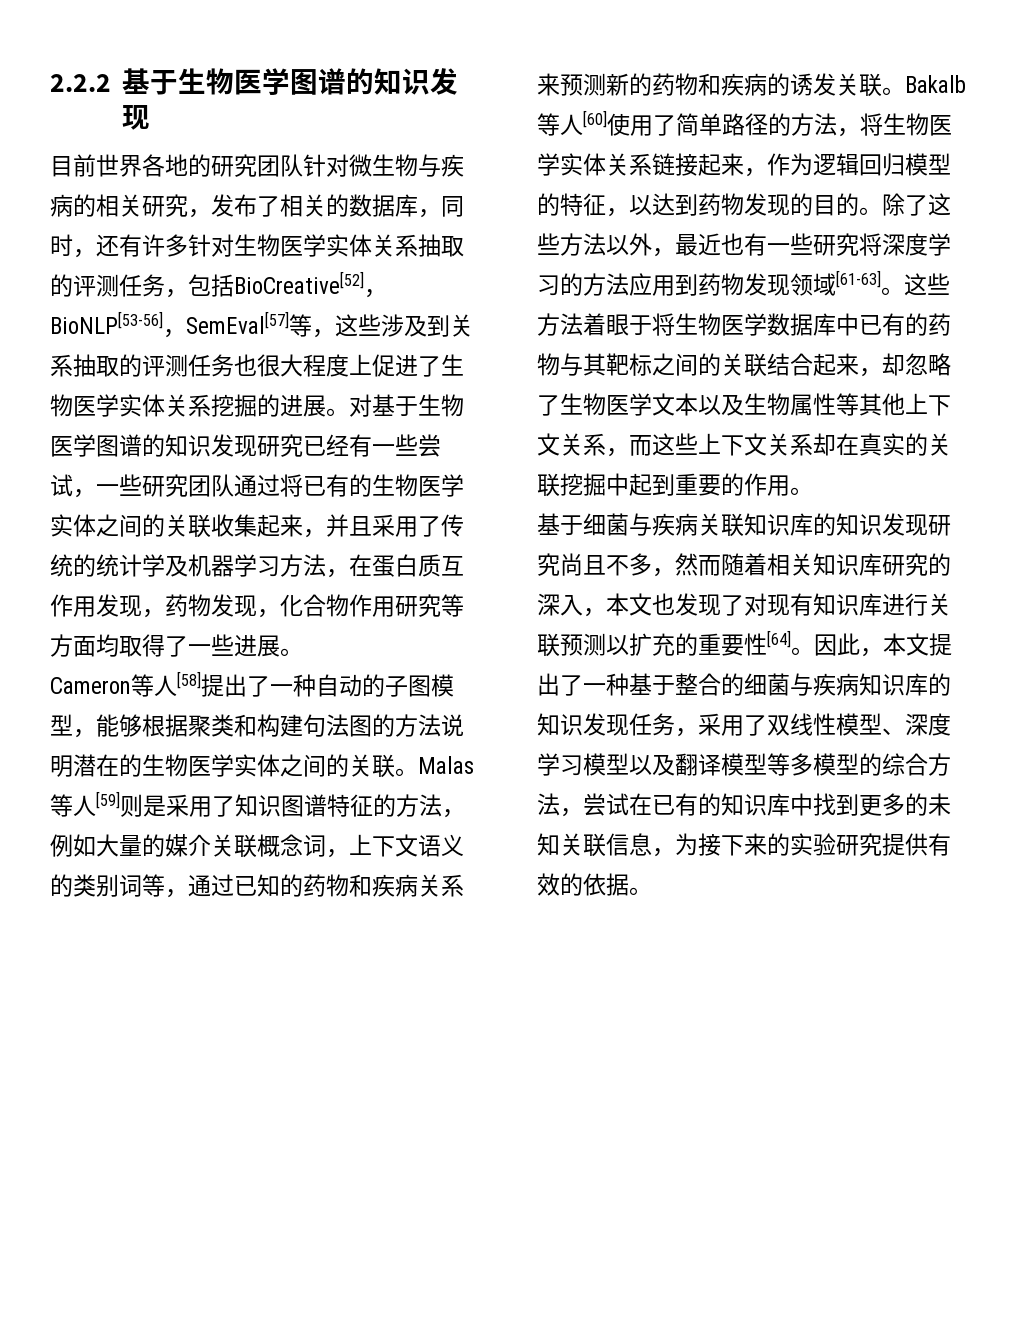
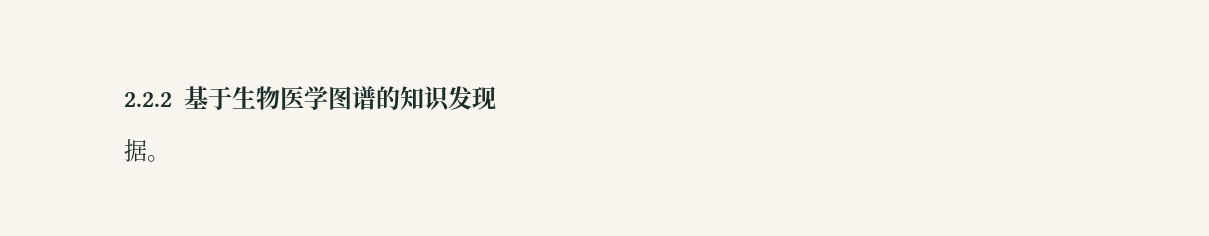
[50,154,464,177] [50,194,464,218] [50,234,464,258] [50,271,387,298] [50,311,473,338] [50,354,464,377] [50,394,464,417] [50,434,441,457] [50,474,464,498] [50,514,464,538] [50,554,464,578] [50,594,464,618] [50,634,303,657] [50,671,454,697] [50,714,464,738] [50,754,474,778] [50,791,465,818] [50,834,464,858] [50,874,464,898] [537,73,966,97] [537,110,952,137] [537,153,951,177] [537,193,951,217] [537,233,951,257] [537,270,950,296] [537,313,951,336] [537,353,951,377] [537,393,951,416] [537,433,951,457] [537,473,813,497] [537,513,951,537] [537,553,951,577] [537,593,951,617] [537,630,952,657] [537,673,951,696] [537,713,951,737] [537,753,951,776] [537,793,951,817] [537,833,951,857] [537,873,606,896] 目前世界各地的研究团队针对微生物与疾病的相关研究，发布了相关的数据库，同时，还有许多针对生物医学实体关系抽取的评测任务，包括BioCreative[52]，BioNLP[53-56]，SemEval[57]等，这些涉及到关系抽取的评测任务也很大程度上促进了生物医学实体关系挖掘的进展。对基于生物医学图谱的知识发现研究已经有一些尝试，一些研究团队通过将已有的生物医学实体之间的关联收集起来，并且采用了传统的统计学及机器学习方法，在蛋白质互作用发现，药物发现，化合物作用研究等方面均取得了一些进展。 // Cameron等人[58]提出了一种自动的子图模型，能够根据聚类和构建句法图的方法说明潜在的生物医学实体之间的关联。Malas等人[59]则是采用了知识图谱特征的方法，例如大量的媒介关联概念词，上下文语义的类别词等，通过已知的药物和疾病关系来预测新的药物和疾病的诱发关联。Bakalb等人[60]使用了简单路径的方法，将生物医学实体关系链接起来，作为逻辑回归模型的特征，以达到药物发现的目的。除了这些方法以外，最近也有一些研究将深度学习的方法应用到药物发现领域[61-63]。这些方法着眼于将生物医学数据库中已有的药物与其靶标之间的关联结合起来，却忽略了生物医学文本以及生物属性等其他上下文关系，而这些上下文关系却在真实的关联挖掘中起到重要的作用。 // 基于细菌与疾病关联知识库的知识发现研究尚且不多，然而随着相关知识库研究的深入，本文也发现了对现有知识库进行关联预测以扩充的重要性[64]。因此，本文提出了一种基于整合的细菌与疾病知识库的知识发现任务，采用了双线性模型、深度学习模型以及翻译模型等多模型的综合方法，尝试在已有的知识库中找到更多的未知关联信息，为接下来的实验研究提供有效的依 -> (496, 98) none

